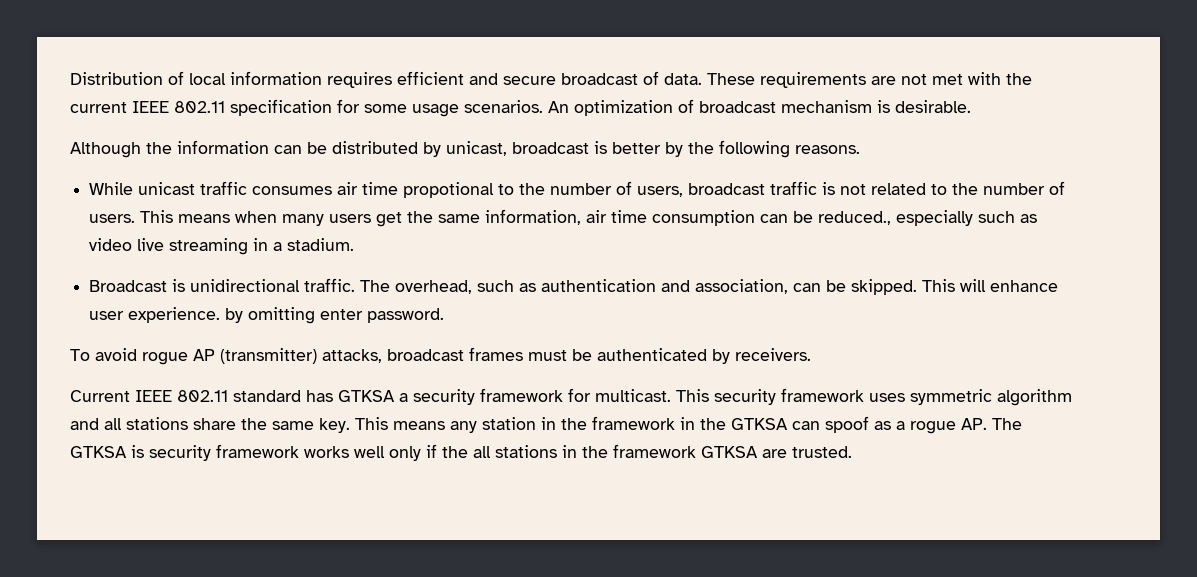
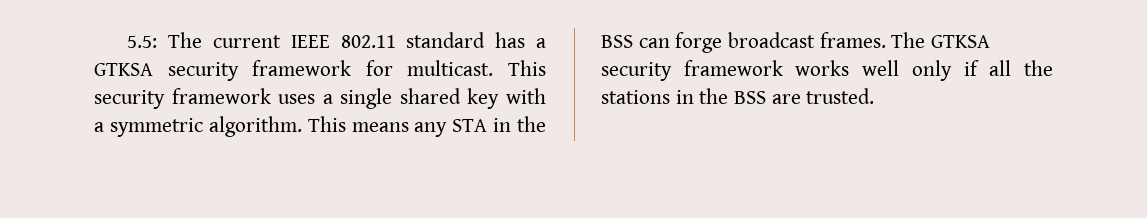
[70,71,1032,88] [70,99,971,117] [70,140,860,158] [89,181,1066,198] [89,209,1038,227] [89,238,355,255] [89,278,1059,295] [89,307,445,324] [70,347,811,365] [70,390,408,402] Distribution of local information requires efficient and secure broadcast of data. These requirements are not met with the current IEEE 802.11 specification for some usage scenarios. An optimization of broadcast mechanism is desirable. // Although the information can be distributed by unicast, broadcast is better by the following reasons. // While unicast traffic consumes air time propotional to the number of users, broadcast traffic is not related to the number of users. This means when many users get the same information, air time consumption can be reduced., especially such as video live streaming in a stadium. // Broadcast is unidirectional traffic. The overhead, such as authentication and association, can be skipped. This will enhance user experience. by omitting enter password. // To avoid rogue AP (transmitter) attacks, broadcast frames must be authenticated by receivers. // Current IEEE 802.11 standard has GTKSA a -> [127,32,546,48] [94,63,153,76] 5.5: The current IEEE 802.11 standard has a GTKSA
[910,389,1072,406] [70,417,350,433] symmetric algorithm and all stations share the same key. -> [322,88,546,109] [94,116,302,137] a single shared key with a symmetric algorithm.
[482,416,987,434] station in the framework in the GTKSA can spoof as a rogue AP. -> [452,116,546,132] [601,32,886,53] STA in the BSS can forge broadcast frames.
[131,445,144,458] is -> (991, 41) none
[442,446,491,458] the all -> [989,60,1053,76] all the
[613,444,758,458] framework GTKSA -> [734,91,767,104] BSS

